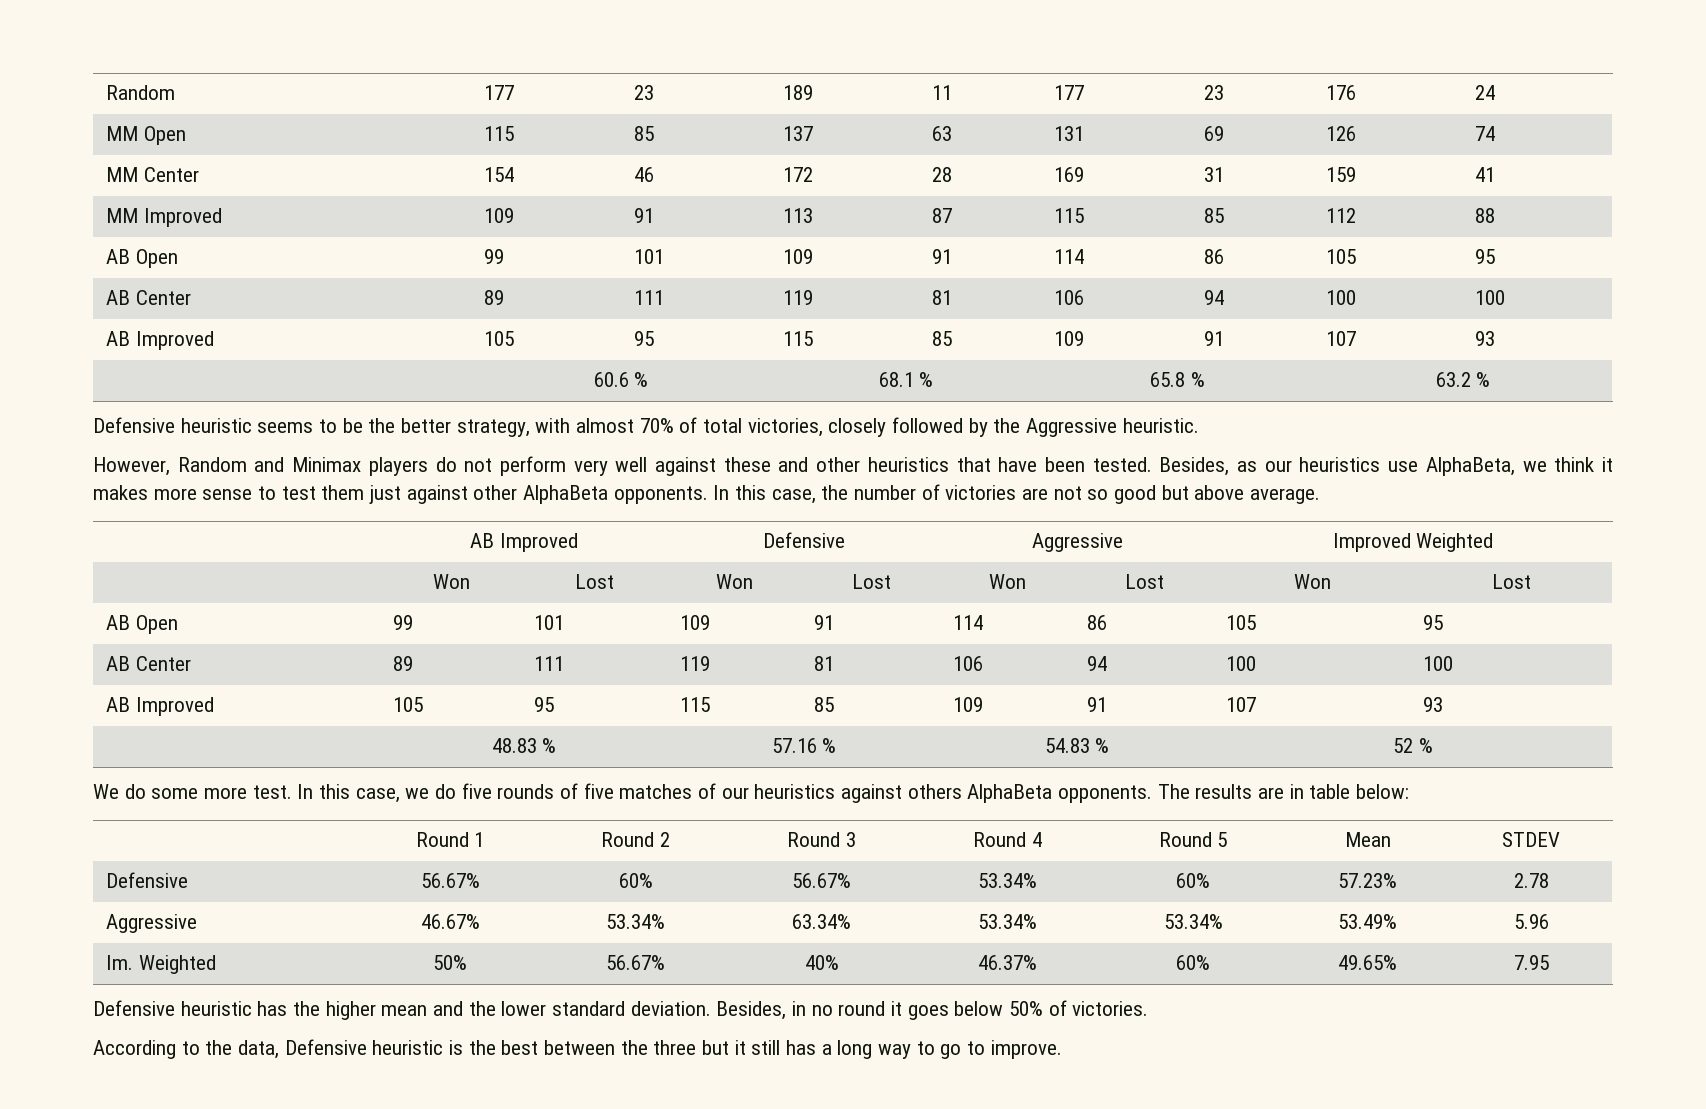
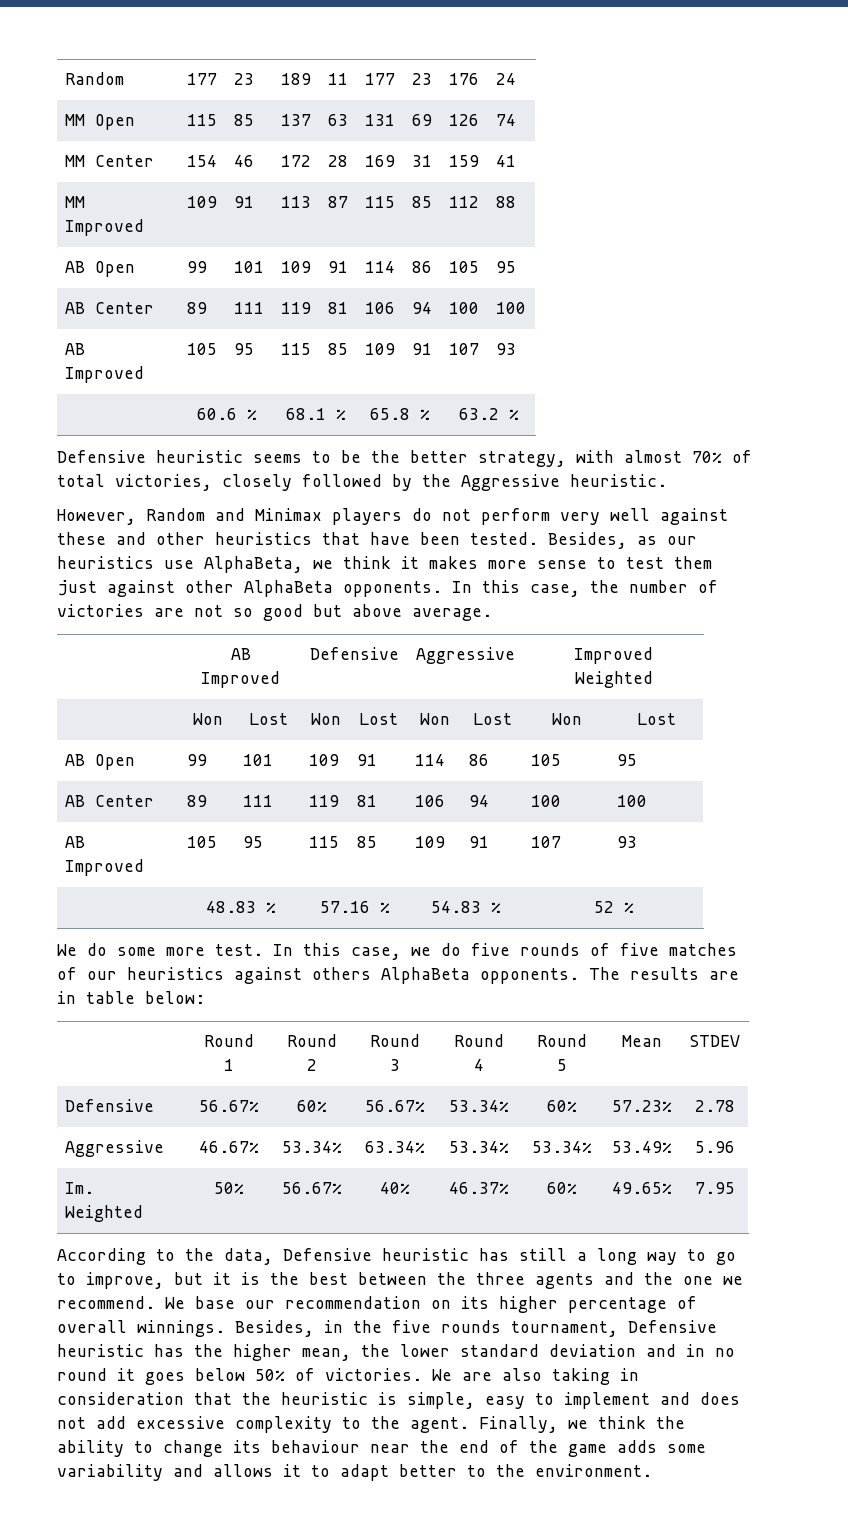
(1549, 962) none -> [57,1248,736,1265] [57,1272,743,1289] [57,1296,697,1313] [57,1320,618,1337] According to the data, Defensive heuristic has still a long way to go to improve, but it is the best between the three agents and the one we recommend. We base our recommendation on its higher percentage of overall winnings. Besides, in the five rounds tournament,
[381,1001,464,1016] mean and -> [302,1348,351,1361] mean,
[630,1001,787,1020] deviation. Besides, -> [549,1344,676,1357] deviation and
[93,1039,1062,1059] // According to the data, Defensive heuristic is the best between the three but it still has a long way to go to improve. -> [432,1368,639,1385] [57,1392,740,1409] [57,1416,685,1433] [57,1440,706,1457] [57,1464,652,1481] We are also taking in consideration that the heuristic is simple, easy to implement and does not add excessive complexity to the agent. Finally, we think the ability to change its behaviour near the end of the game adds some variability and allows it to adapt better to the environment.

